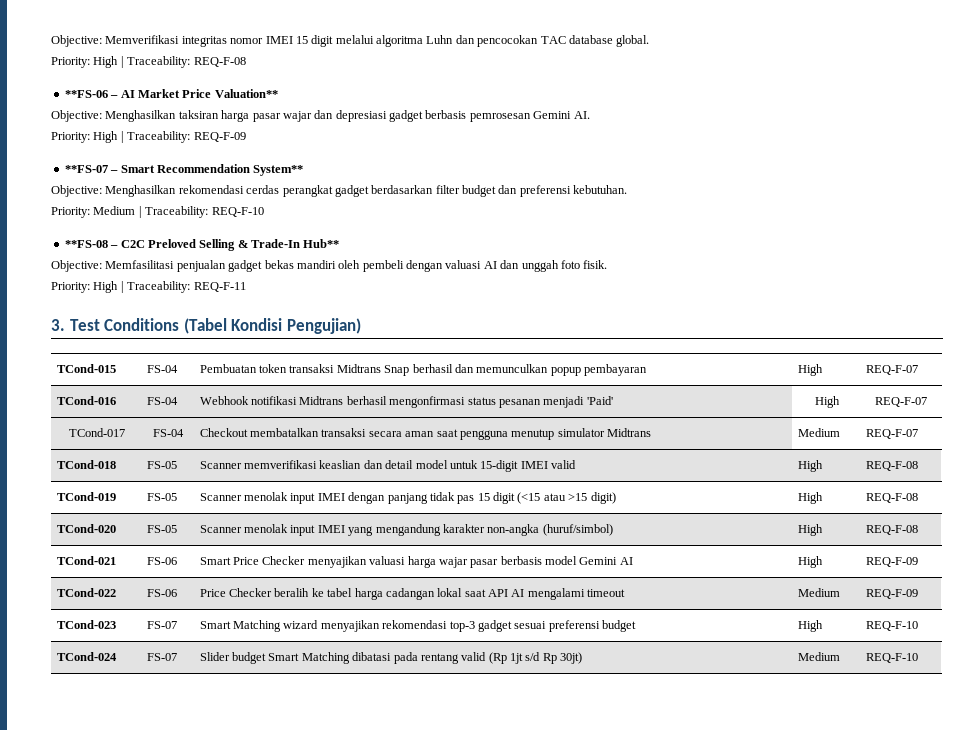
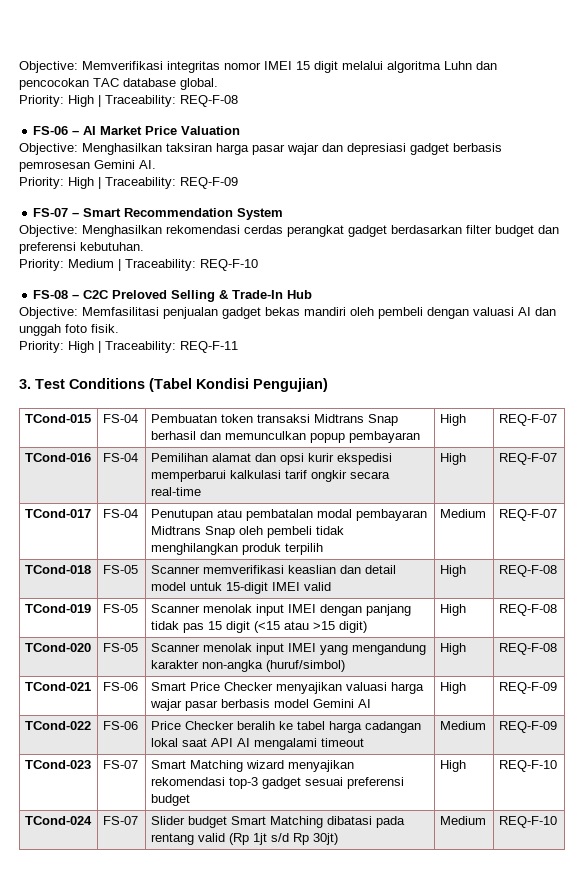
[64,90,108,98] **FS-06 -> [33,126,69,135] FS-06
[214,89,278,98] Valuation** -> [181,126,241,135] Valuation
[64,165,108,173] **FS-07 -> [33,208,69,217] FS-07
[253,165,304,176] System** -> [237,208,284,220] System
[64,240,108,248] **FS-08 -> [33,290,69,299] FS-08
[303,239,340,248] Hub** -> [287,290,313,299] Hub
[199,396,613,408] [814,396,840,408] [875,397,927,407] [68,428,125,437] [153,429,184,437] [199,428,652,440] Webhook notifikasi Midtrans berhasil mengonfirmasi status pesanan menjadi 'Paid' | High | REQ-F-07 // TCond-017 | FS-04 | Checkout membatalkan transaksi secara aman saat pengguna menutup simulator Midtrans -> [150,453,392,465] [150,470,390,482] [150,487,201,496] [439,453,466,465] [498,453,557,465] [24,509,91,518] [102,509,138,518] [150,509,427,521] [150,526,344,538] [150,543,323,555] Pemilihan alamat dan opsi kurir ekspedisi memperbarui kalkulasi tarif ongkir secara real-time | High | REQ-F-07 // TCond-017 | FS-04 | Penutupan atau pembatalan modal pembayaran Midtrans Snap oleh pembeli tidak menghilangkan produk terpilih

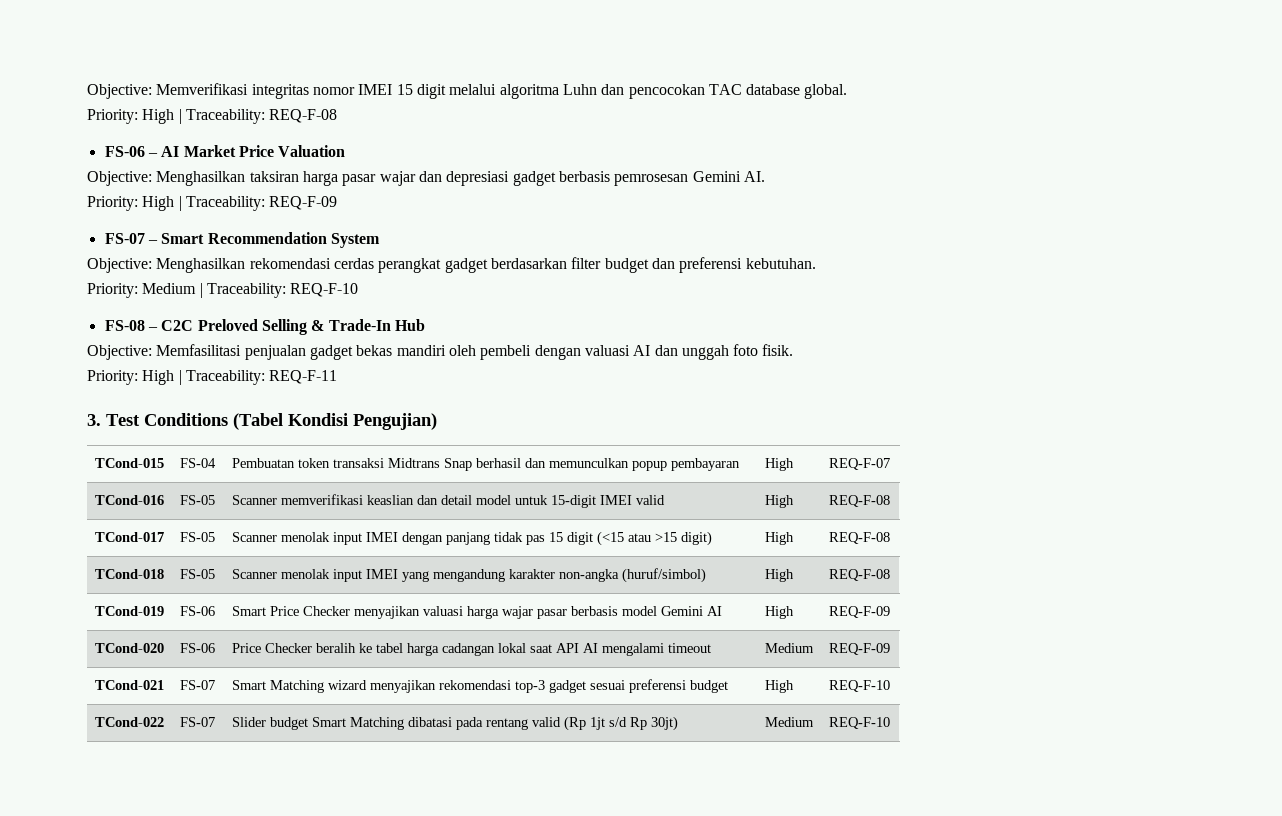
[102,453,138,462] [150,453,392,465] [150,470,390,482] [150,487,201,496] [439,453,466,465] [498,453,557,465] [24,509,91,518] [102,509,138,518] [150,509,427,521] [150,526,344,538] [150,543,323,555] [439,509,486,518] [498,509,557,521] [24,565,91,574] | FS-04 | Pemilihan alamat dan opsi kurir ekspedisi memperbarui kalkulasi tarif ongkir secara real-time | High | REQ-F-07 // TCond-017 | FS-04 | Penutupan atau pembatalan modal pembayaran Midtrans Snap oleh pembeli tidak menghilangkan produk terpilih | Medium | REQ-F-07 // TCond-018 -> (164, 500) none
[24,604,91,613] TCond-019 -> [94,532,164,542] TCond-017
[24,643,91,652] TCond-020 -> [94,569,164,579] TCond-018
[24,682,91,691] TCond-021 -> [94,606,164,616] TCond-019
[24,721,91,730] TCond-022 -> [94,643,164,653] TCond-020
[24,760,91,769] TCond-023 -> [94,680,164,690] TCond-021
[24,816,92,825] TCond-024 -> [94,717,164,727] TCond-022

